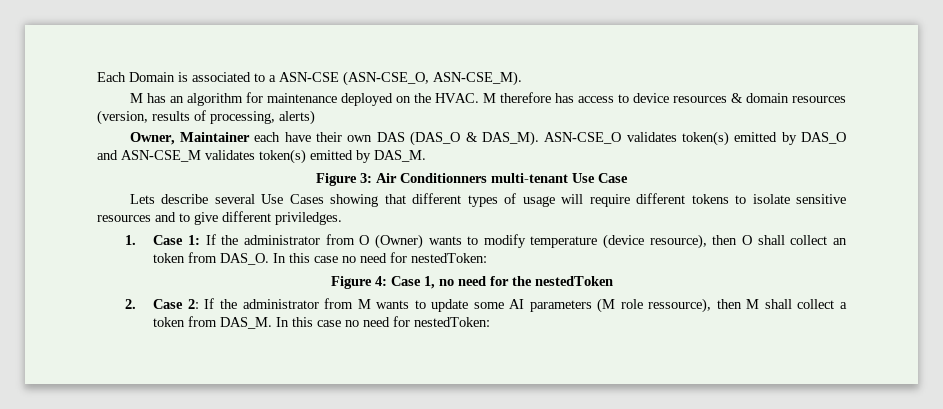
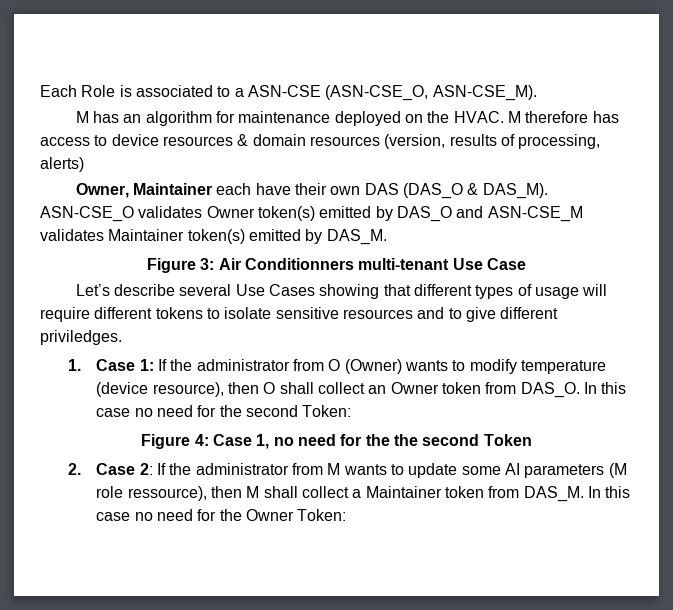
[129,72,175,82] Domain -> [81,85,116,97] Role
(677, 137) none -> [206,206,255,218] Owner
(255, 155) none -> [108,229,185,241] Maintainer
[129,194,155,204] Lets -> [75,284,110,296] Let’s
(848, 241) none -> [390,382,439,394] Owner
[411,253,488,263] nestedToken: -> [219,405,352,417] the second Token:
[534,276,613,286] nestedToken -> [393,434,532,446] the second Token
(847, 305) none -> [365,486,442,498] Maintainer
[414,317,491,327] nestedToken: -> [219,509,347,521] the Owner Token:

